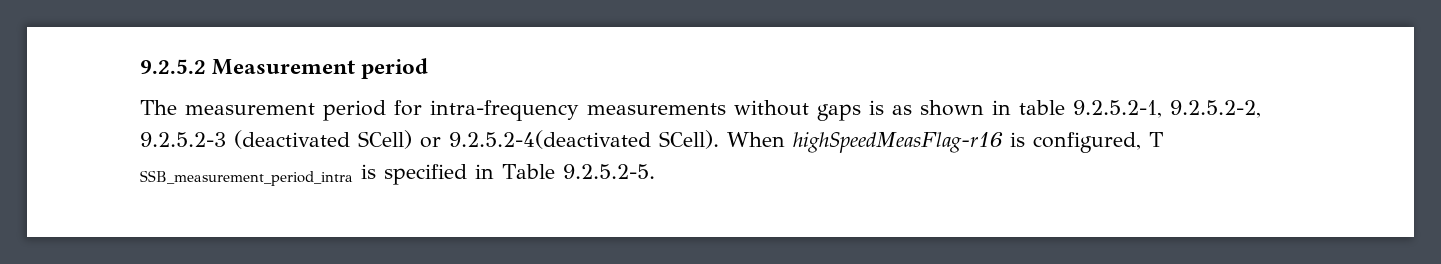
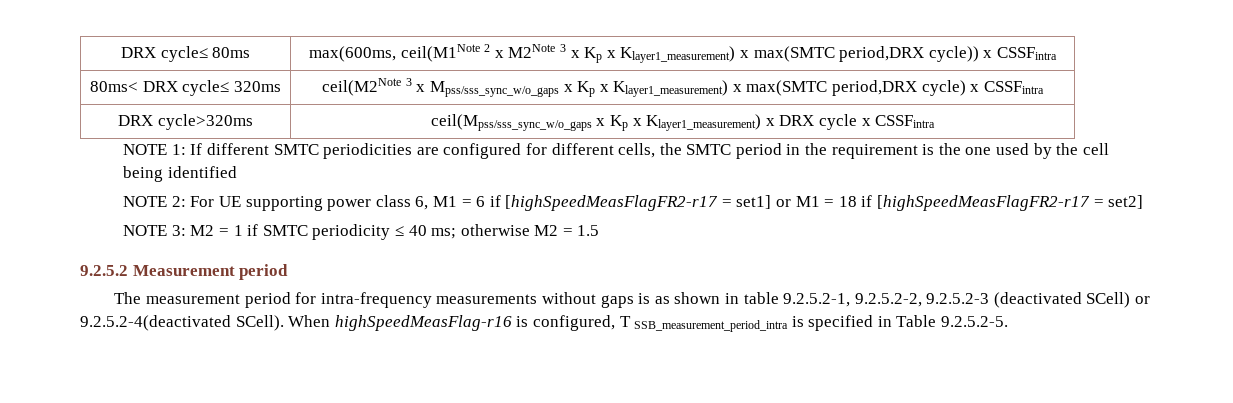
(140, 66) none -> [120,46,251,62] [309,44,1057,63] [90,80,281,96] [322,78,1044,97] [118,114,253,130] [430,114,936,131] [123,143,1109,159] [123,166,237,182] [123,195,1144,211] [123,224,600,240] DRX cycle≤ 80ms | max(600ms, ceil(M1Note 2 x M2Note 3 x Kp x Klayer1_measurement) x max(SMTC period,DRX cycle)) x CSSFintra // 80ms< DRX cycle≤ 320ms | ceil(M2Note 3 x Mpss/sss_sync_w/o_gaps x Kp x Klayer1_measurement) x max(SMTC period,DRX cycle) x CSSFintra // DRX cycle>320ms | ceil(Mpss/sss_sync_w/o_gaps x Kp x Klayer1_measurement) x DRX cycle x CSSFintra // NOTE 1: If different SMTC periodicities are configured for different cells, the SMTC period in the requirement is the one used by the cell being identified // NOTE 2: For UE supporting power class 6, M1 = 6 if [highSpeedMeasFlagFR2-r17 = set1] or M1 = 18 if [highSpeedMeasFlagFR2-r17 = set2] // NOTE 3: M2 = 1 if SMTC periodicity ≤ 40 ms; otherwise M2 = 1.5 //

